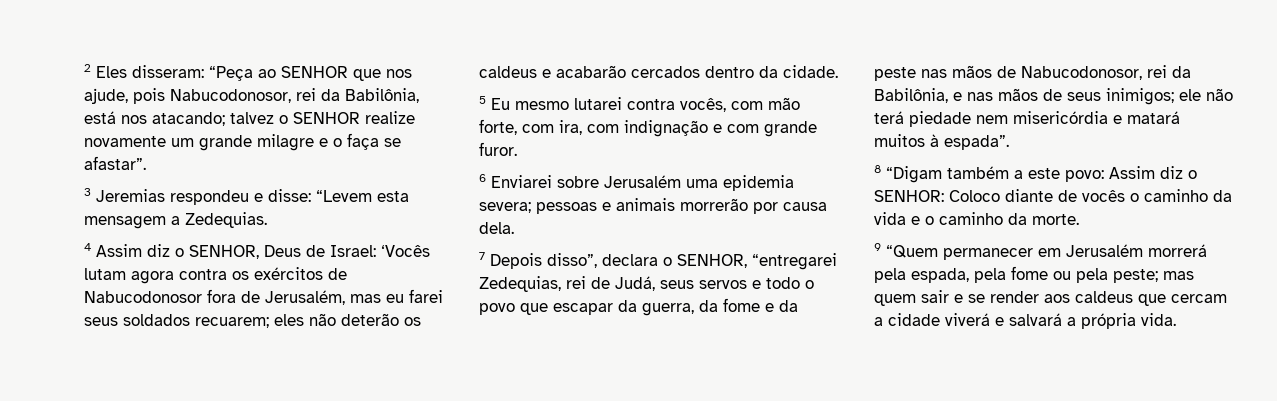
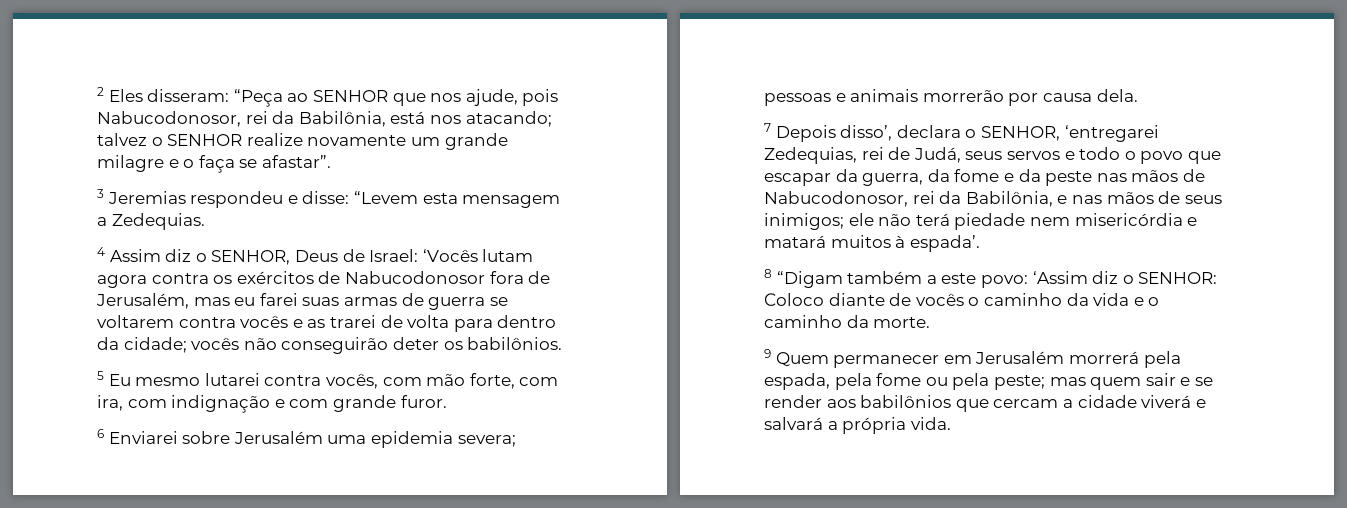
[84,313,421,328] [479,65,838,78] seus soldados recuarem; eles não deterão os caldeus e acabarão cercados dentro da cidade. -> [302,293,508,310] [97,315,557,332] [97,337,563,354] suas armas de guerra se voltarem contra vocês e as trarei de volta para dentro da cidade; vocês não conseguirão deter os babilônios.
[547,253,597,268] disso”, -> [840,125,893,141] disso’,
[752,253,837,270] “entregarei -> [1064,125,1159,142] ‘entregarei
[944,135,1009,150] espada”. -> [909,235,980,252] espada’.
[1109,166,1155,179] Assim -> [1032,271,1088,284] ‘Assim
[886,245,938,258] “Quem -> [775,352,829,367] Quem
[1075,291,1133,303] caldeus -> [860,395,952,408] babilônios

